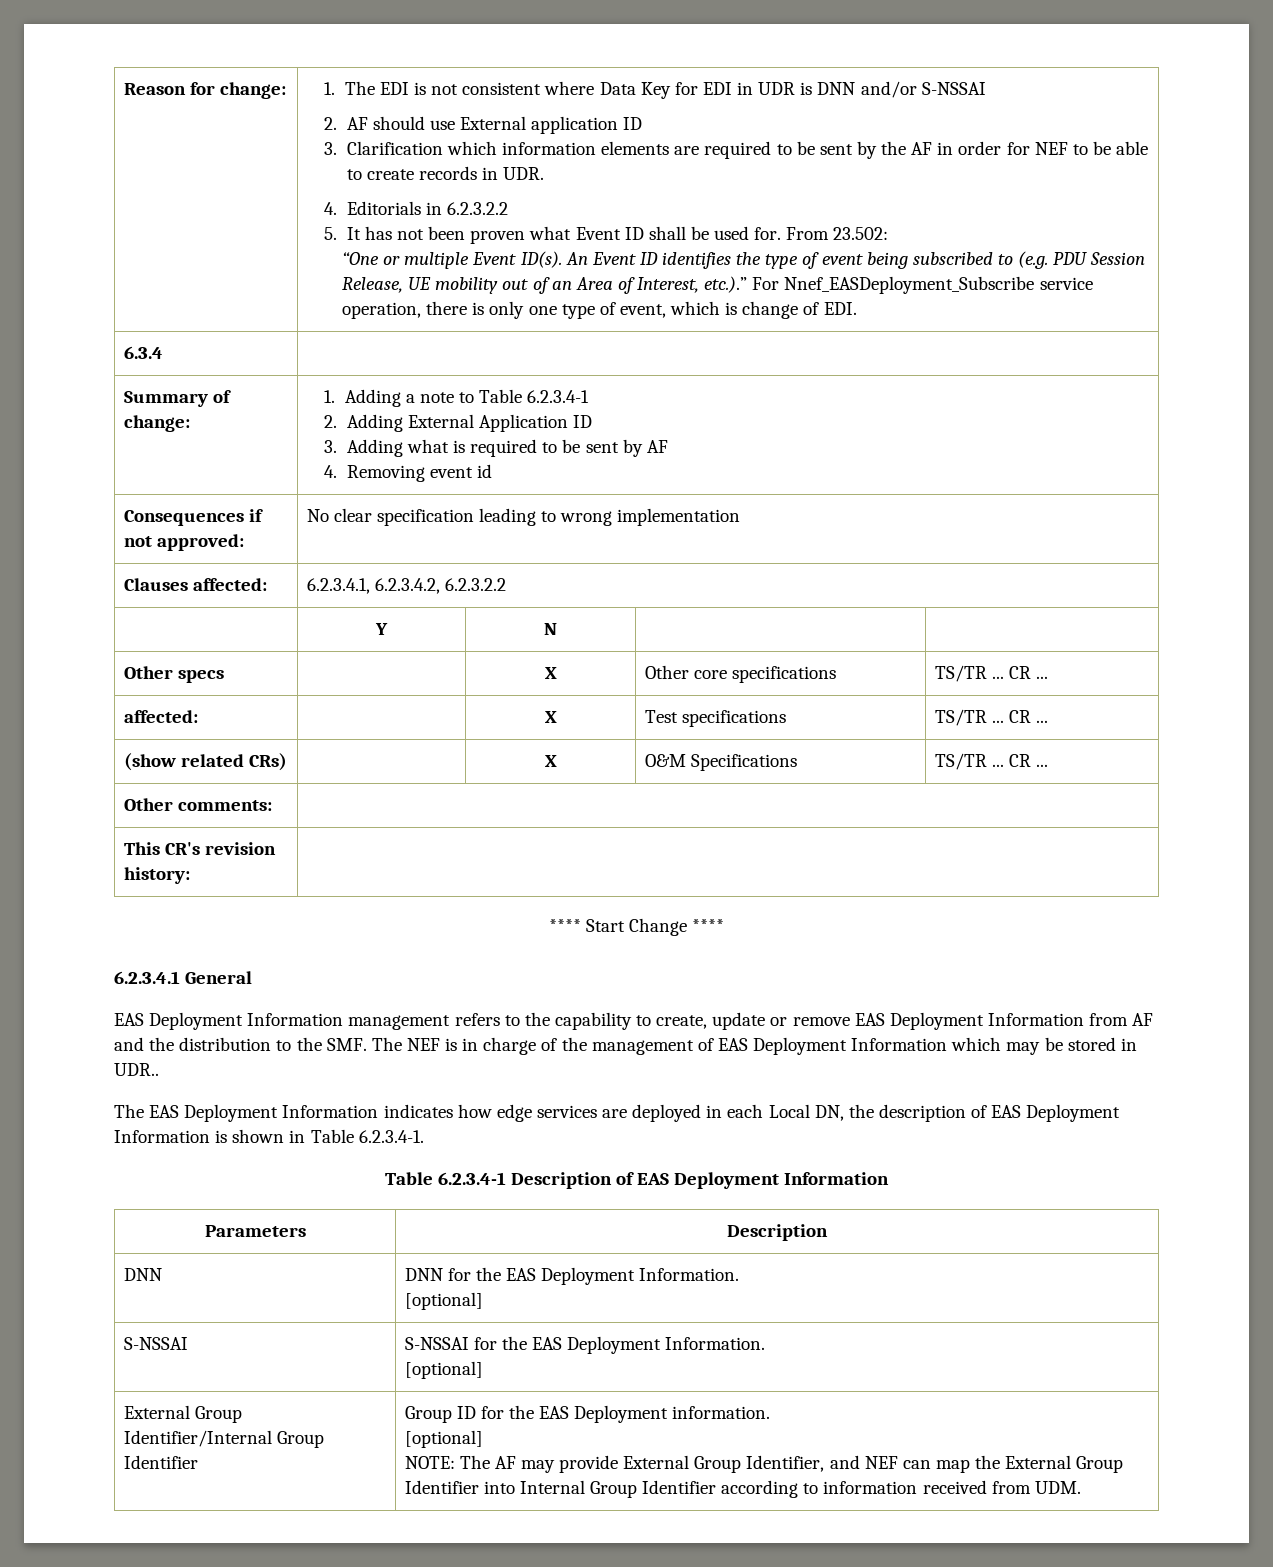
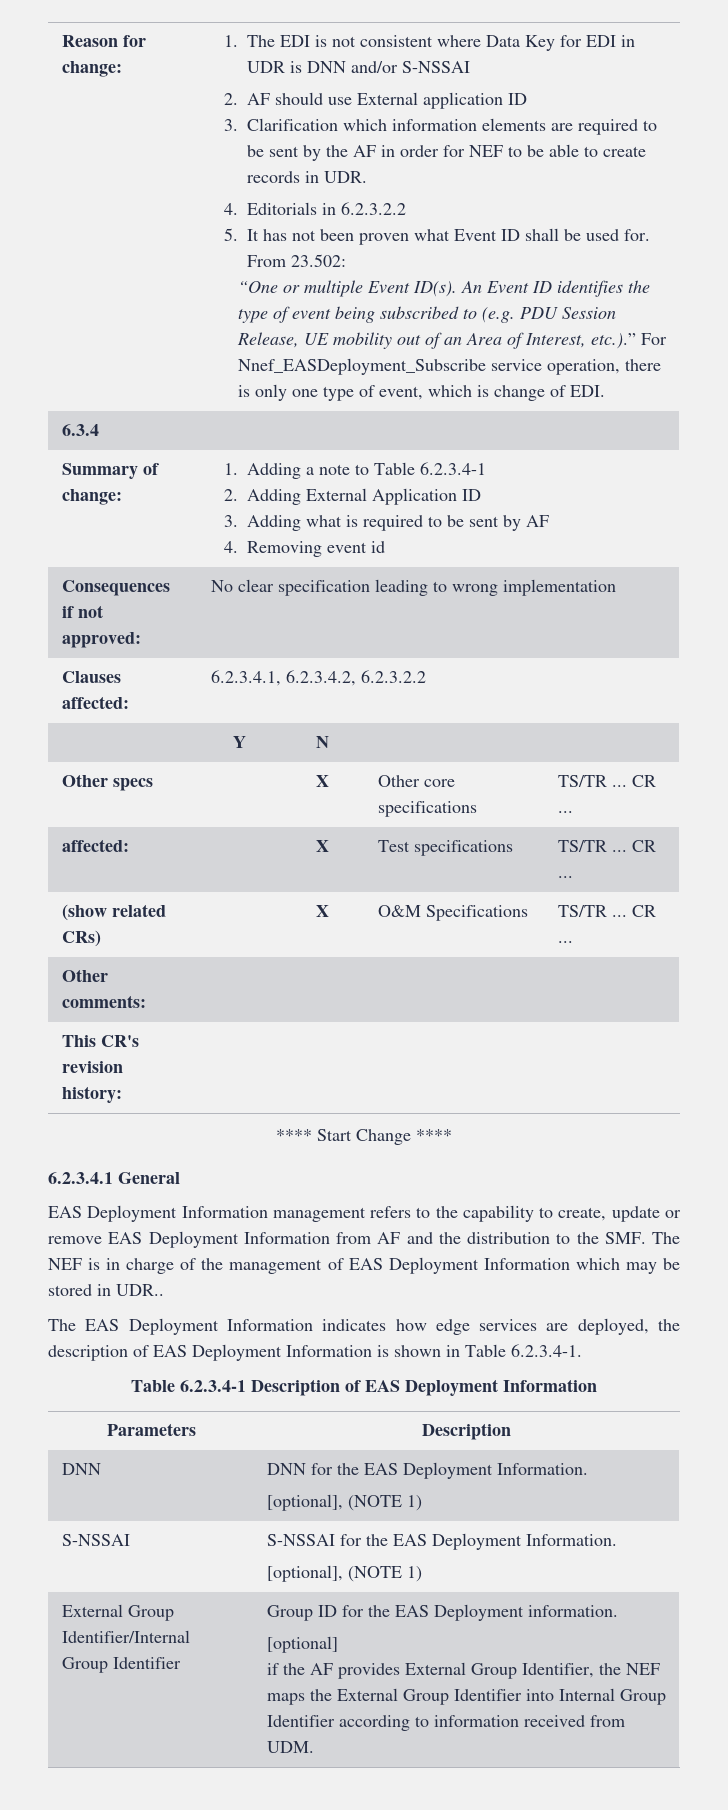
[632,1104,844,1122] deployed in each Local DN, -> [577,1318,649,1335] deployed,
[404,1292,483,1310] [optional] -> [266,1494,422,1511] [optional], (NOTE 1)
[404,1361,483,1379] [optional] -> [266,1565,422,1582] [optional], (NOTE 1)
[404,1455,970,1473] NOTE: The AF may provide External Group Identifier, and NEF can map -> [266,1662,660,1679] [266,1693,305,1705] if the AF provides External Group Identifier, the NEF maps

